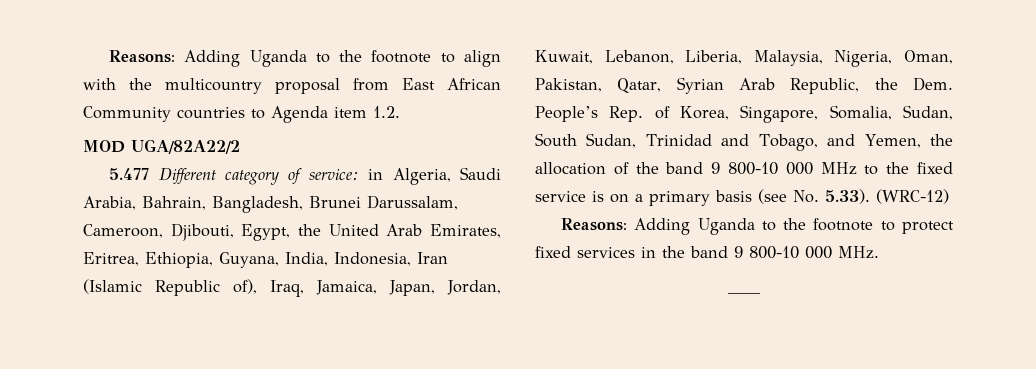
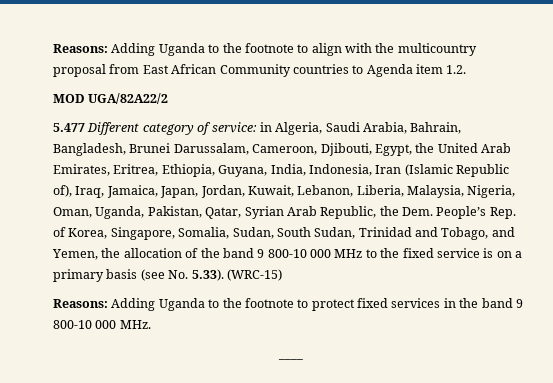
(953, 57) none -> [95,206,145,219] Uganda,
[876,189,949,204] (WRC-12) -> [226,269,282,281] (WRC-15)

